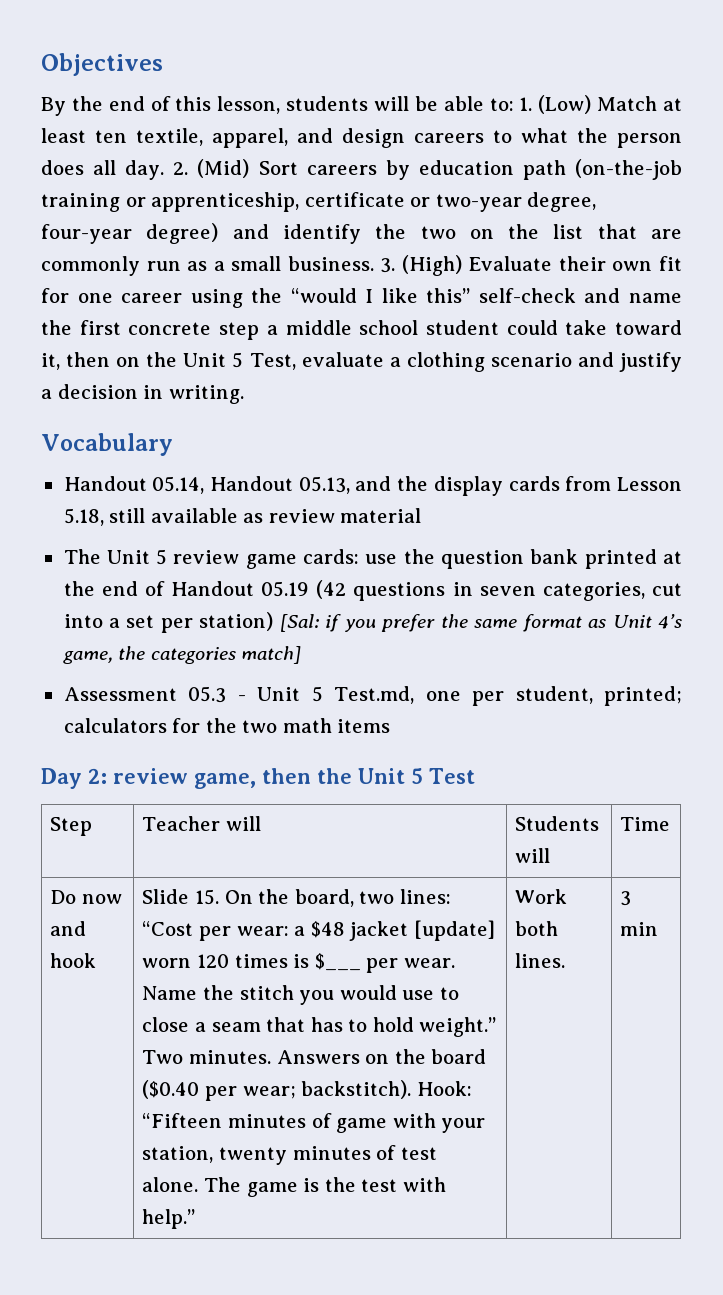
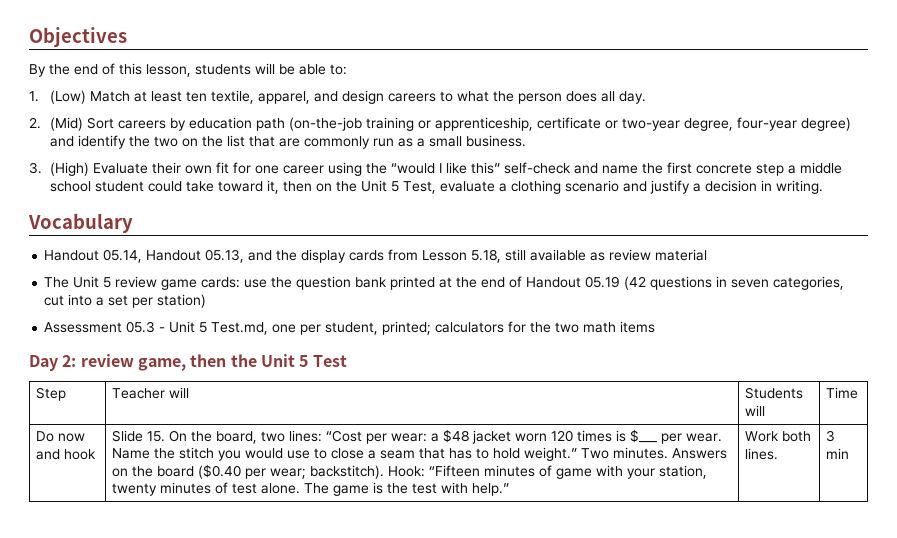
(514, 104) none -> (347, 69) //
(165, 170) none -> (646, 97) //
(374, 263) none -> (526, 141) //
[279,614,683,632] [62,646,302,664] [Sal: if you prefer the same format as Unit 4’s game, the categories match] -> (207, 301) none
[413,920,495,941] [update] -> (511, 437) none

